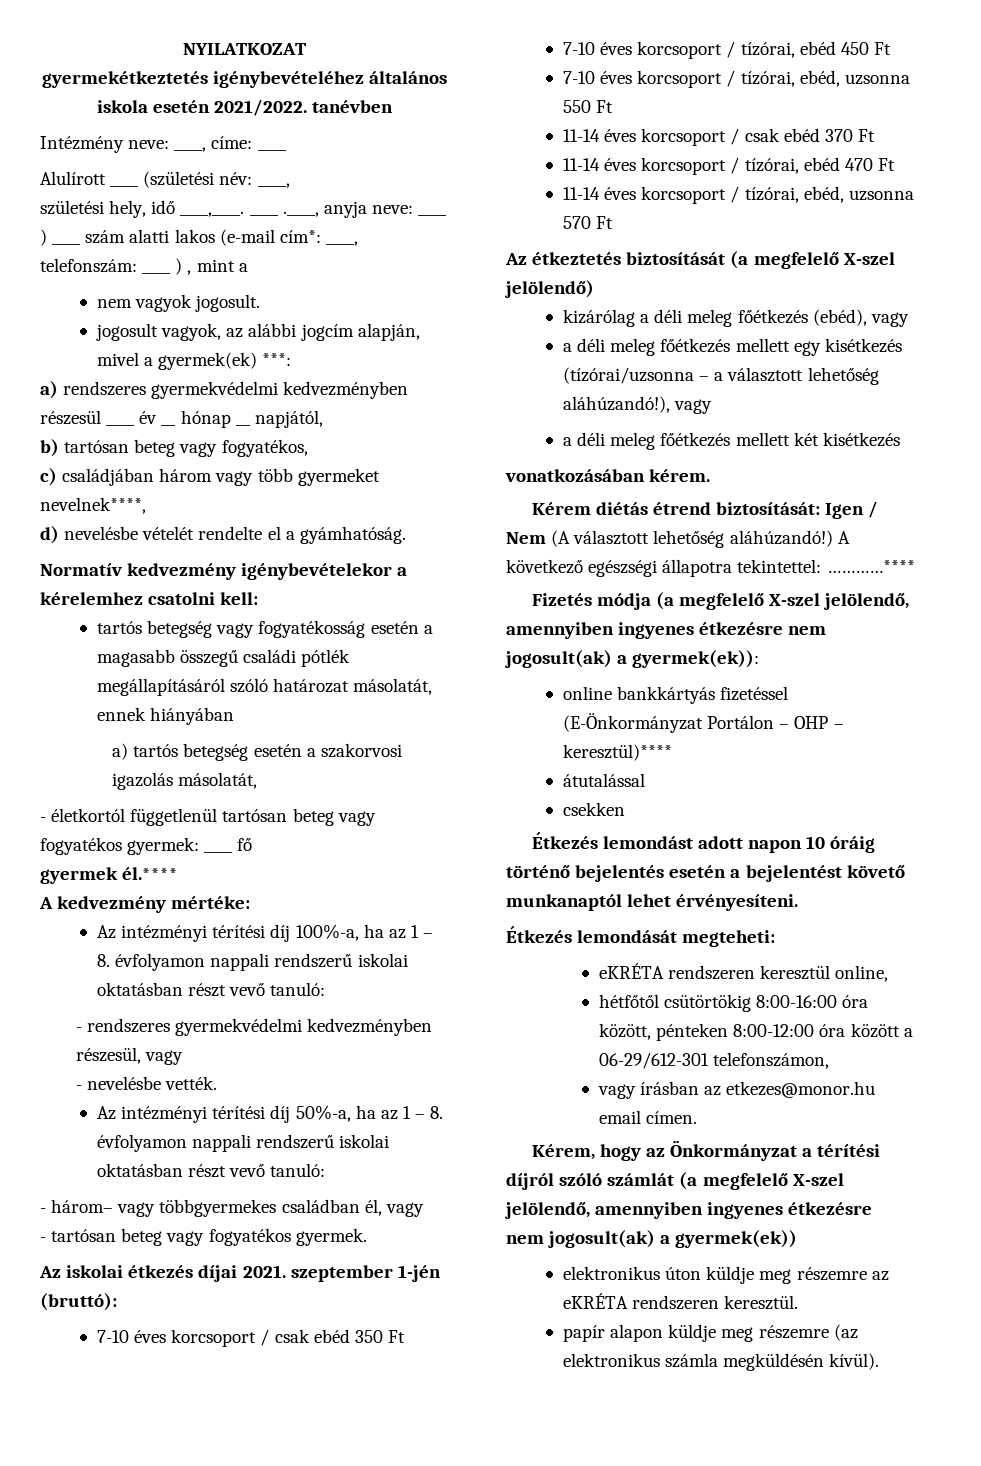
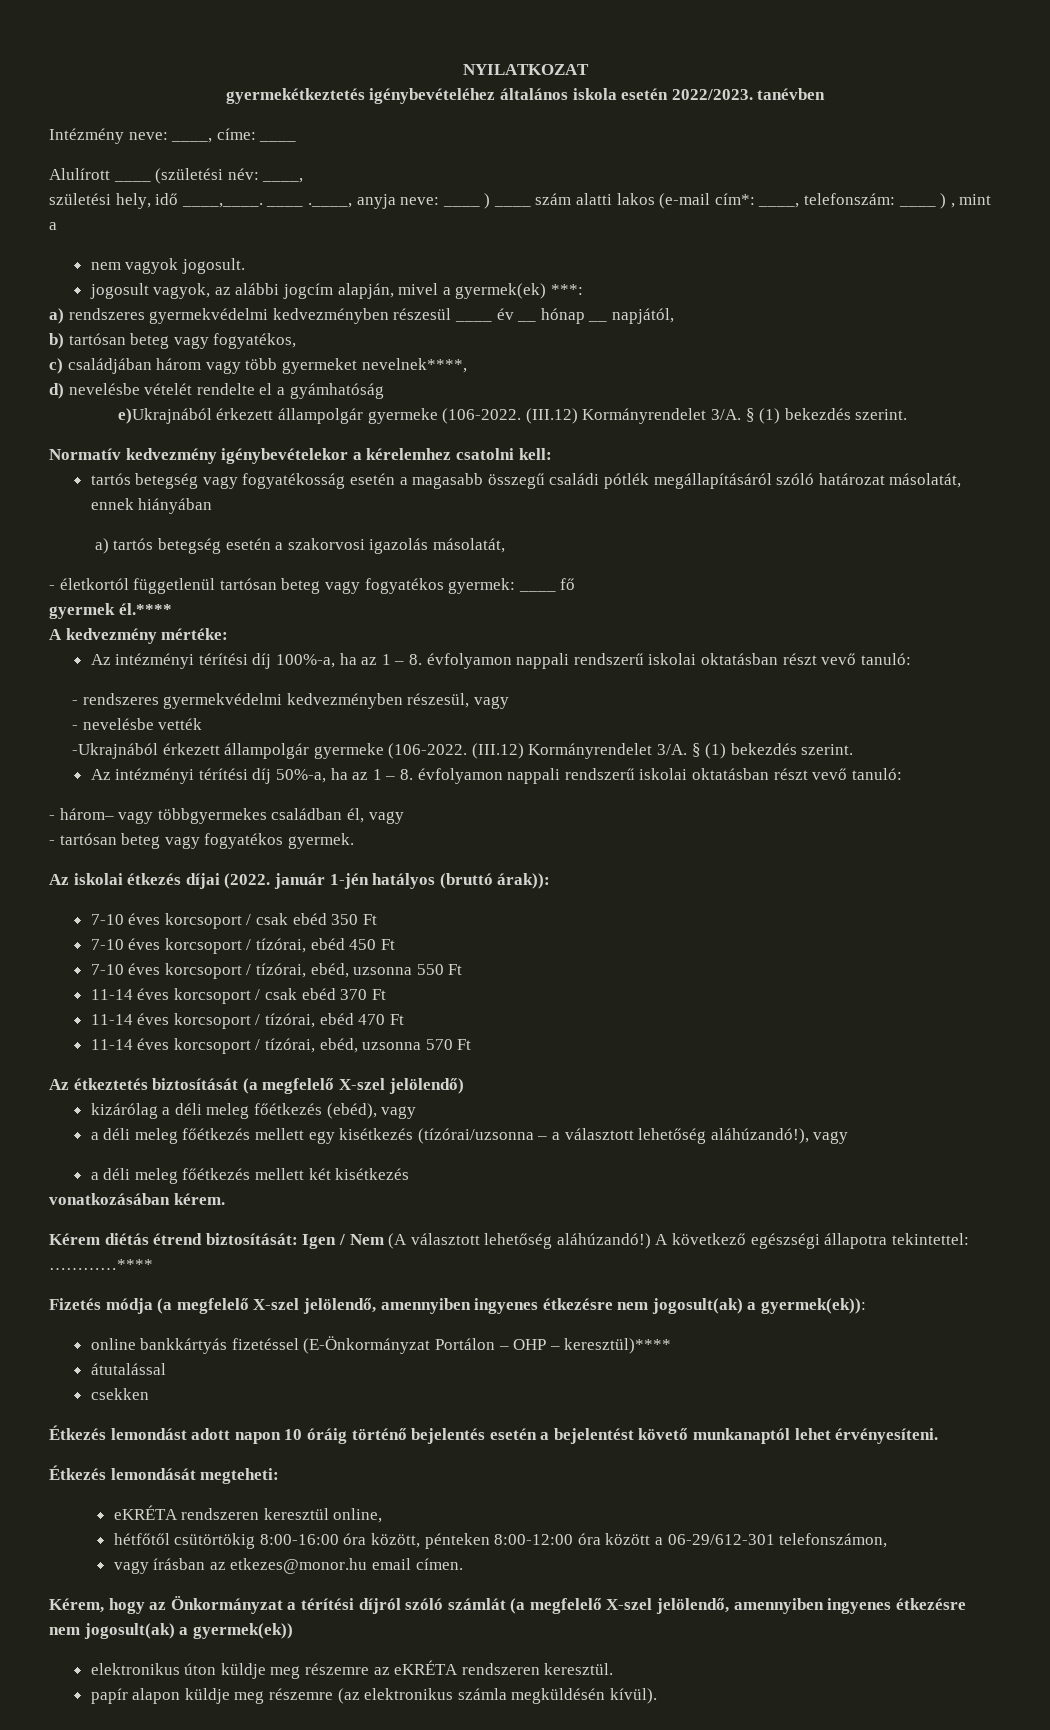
[214,99,308,116] 2021/2022. -> [671,89,753,100] 2022/2023.
[299,526,406,544] gyámhatóság. -> [289,383,384,399] [117,408,908,424] gyámhatóság // e)Ukrajnából érkezett állampolgár gyermeke (106-2022. (III.12) Kormányrendelet 3/A. § (1) bekezdés szerint.
[165,1076,218,1090] vették. -> [158,718,203,730] [71,743,854,759] vették // -Ukrajnából érkezett állampolgár gyermeke (106-2022. (III.12) Kormányrendelet 3/A. § (1) bekezdés szerint.
[242,1265,441,1282] [40,1293,117,1311] 2021. szeptember 1-jén (bruttó): -> [224,873,551,889] (2022. január 1-jén hatályos (bruttó árak)):

